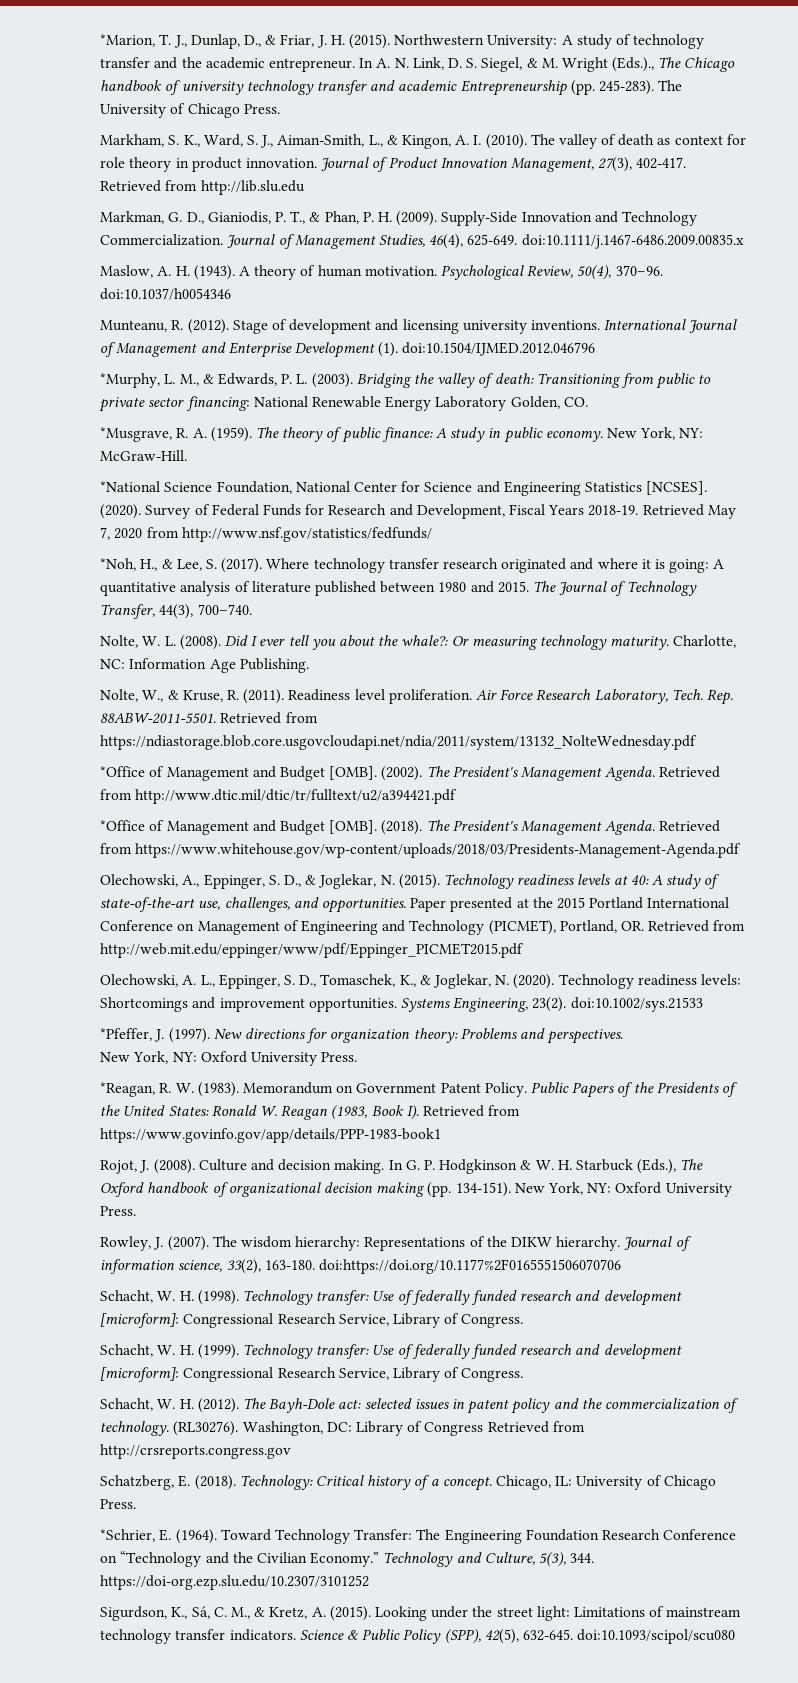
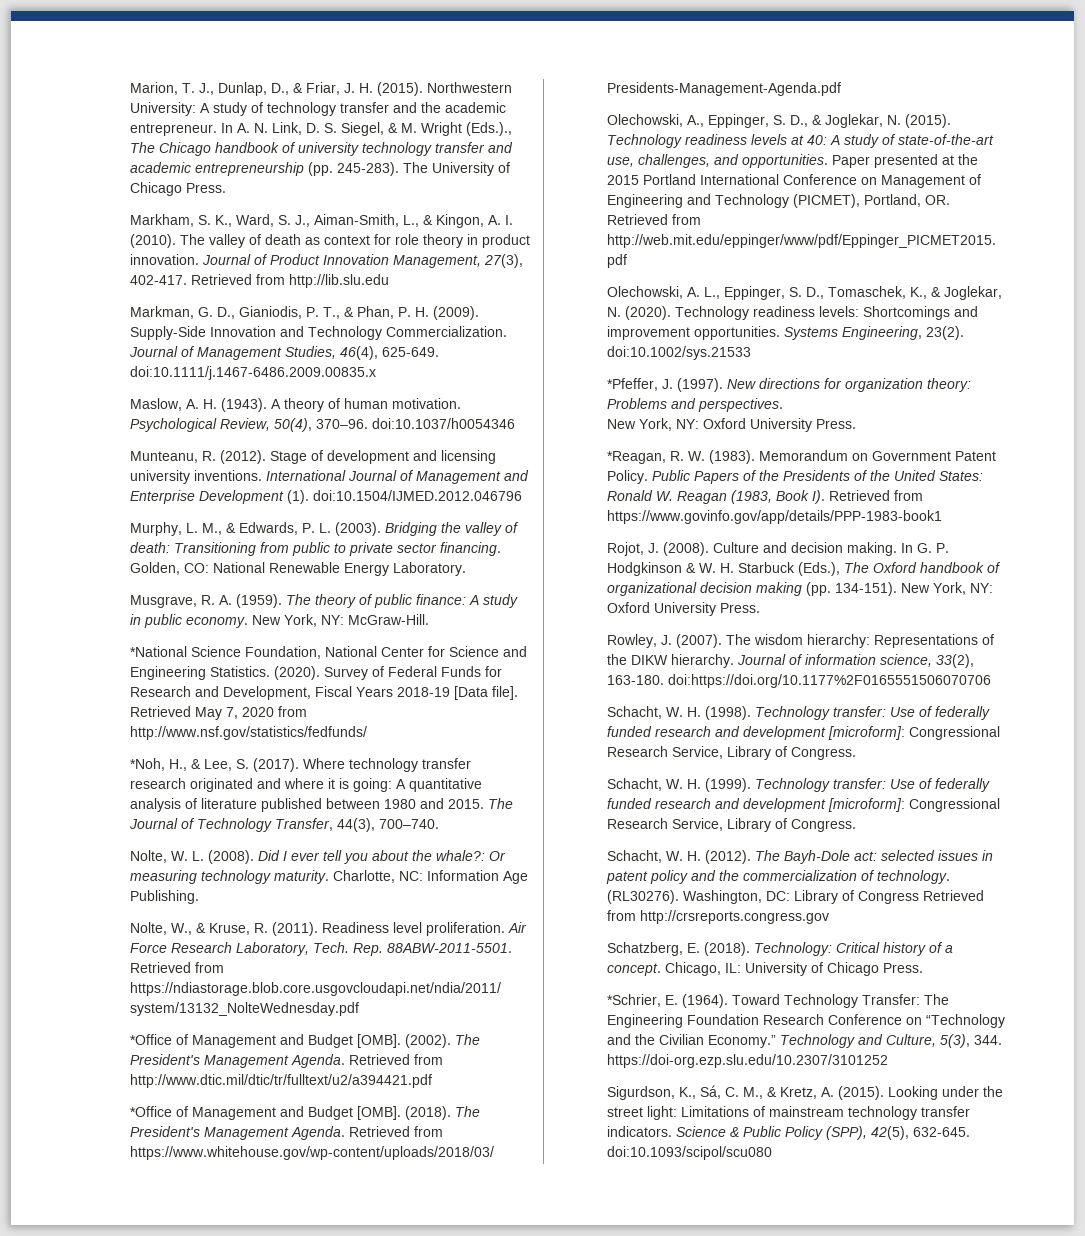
[100,34,156,47] *Marion, -> [130,82,179,95] Marion,
[460,80,567,96] Entrepreneurship -> [195,162,305,176] entrepreneurship
[100,373,161,388] *Murphy, -> [130,522,183,536] Murphy,
[185,396,588,411] [100,427,173,442] financing: National Renewable Energy Laboratory Golden, CO. // *Musgrave, -> [440,542,502,556] [130,562,467,576] [130,595,198,608] financing. Golden, CO: National Renewable Energy Laboratory. // Musgrave,
[584,481,708,495] Statistics [NCSES]. -> [210,666,271,677] Statistics.
[588,505,639,516] 2018-19. -> [397,686,519,700] 2018-19 [Data file].

